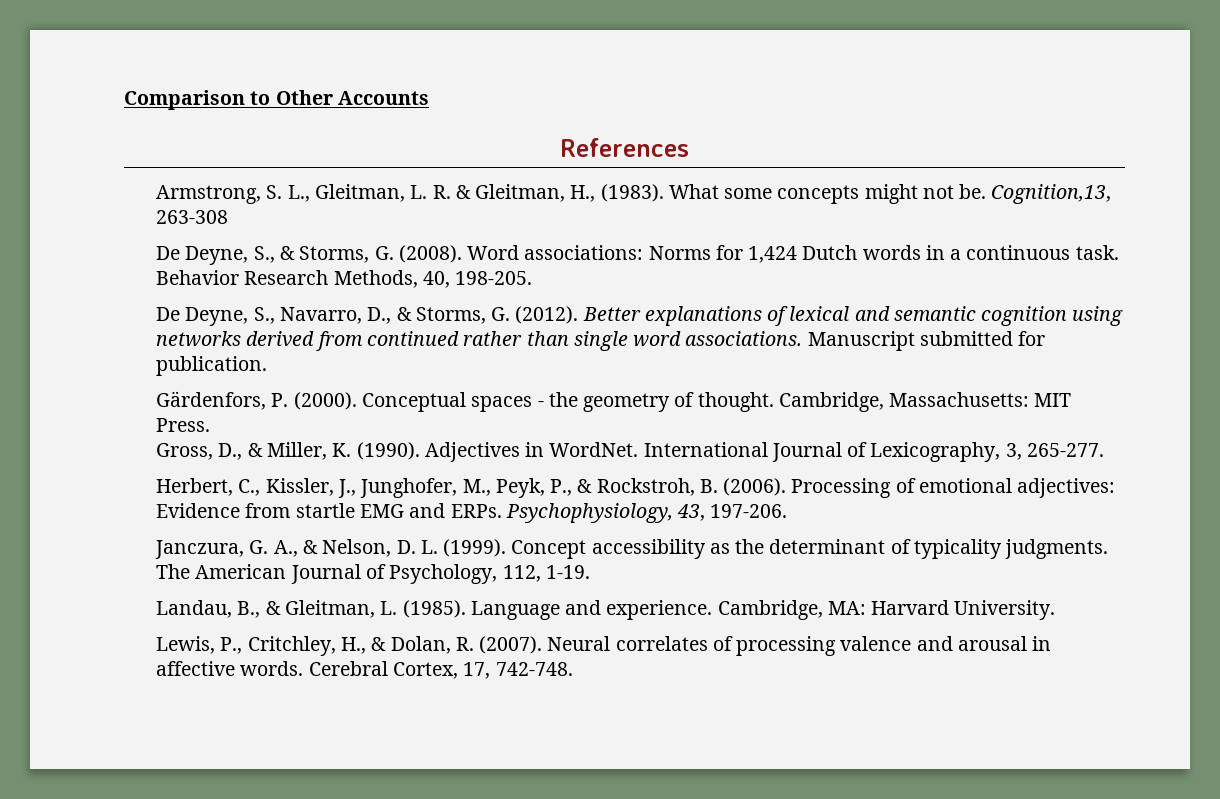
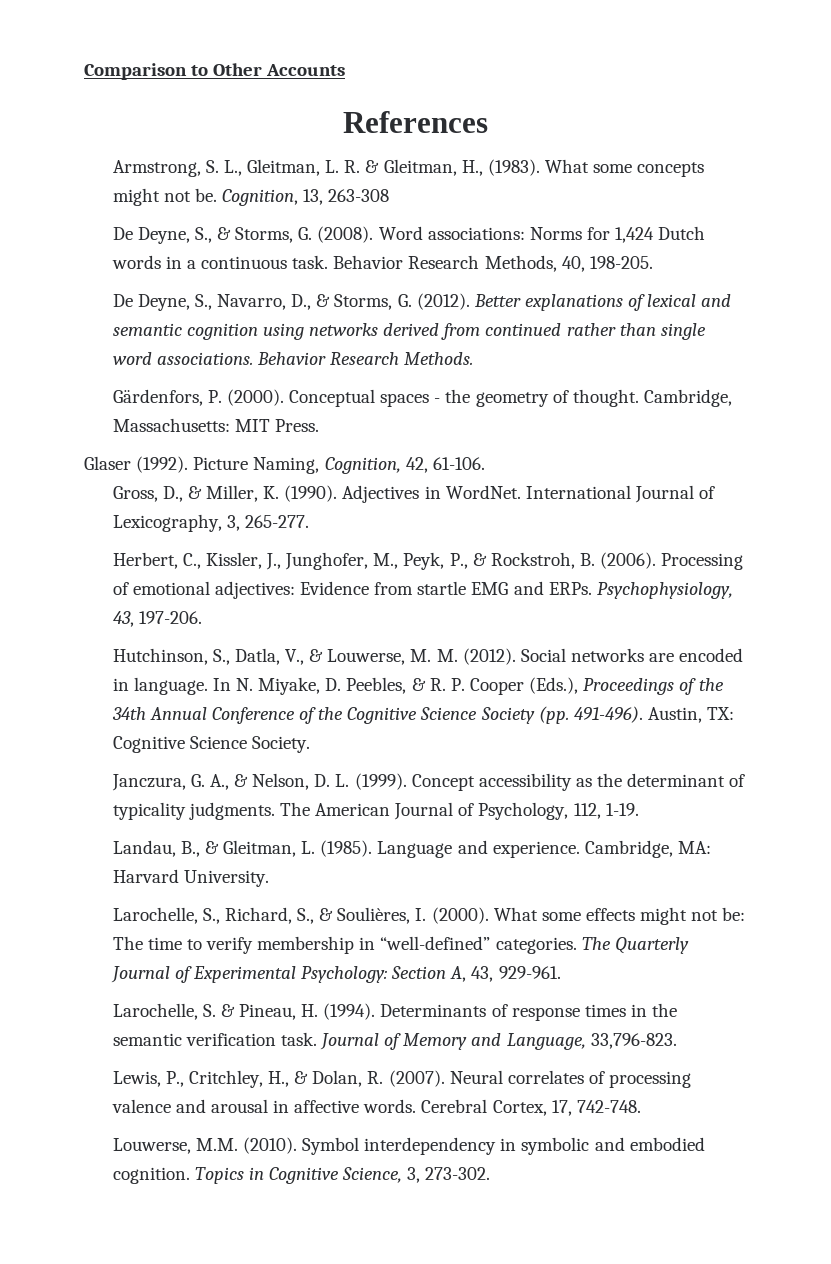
[991,184,1112,204] Cognition,13, -> [222,189,324,206] Cognition, 13,
[807,331,1046,351] [156,356,268,376] Manuscript submitted for publication. -> [256,352,474,365] Behavior Research Methods.
(211, 425) none -> [84,456,485,474] // Glaser (1992). Picture Naming, Cognition, 42, 61-106.
(788, 511) none -> [112,648,744,665] [112,677,724,695] [111,706,735,724] [112,736,310,753] // Hutchinson, S., Datla, V., & Louwerse, M. M. (2012). Social networks are encoded in language. In N. Miyake, D. Peebles, & R. P. Cooper (Eds.), Proceedings of the 34th Annual Conference of the Cognitive Science Society (pp. 491-496). Austin, TX: Cognitive Science Society.
(1056, 610) none -> [112,907,746,925] [112,936,689,954] [110,966,561,983] [112,1003,678,1021] [112,1032,677,1050] // Larochelle, S., Richard, S., & Soulières, I. (2000). What some effects might not be: The time to verify membership in “well-defined” categories. The Quarterly Journal of Experimental Psychology: Section A, 43, 929-961. // Larochelle, S. & Pineau, H. (1994). Determinants of response times in the semantic verification task. Journal of Memory and Language, 33,796-823.
(573, 669) none -> [112,1137,705,1155] [112,1167,491,1184] // Louwerse, M.M. (2010). Symbol interdependency in symbolic and embodied cognition. Topics in Cognitive Science, 3, 273-302.

